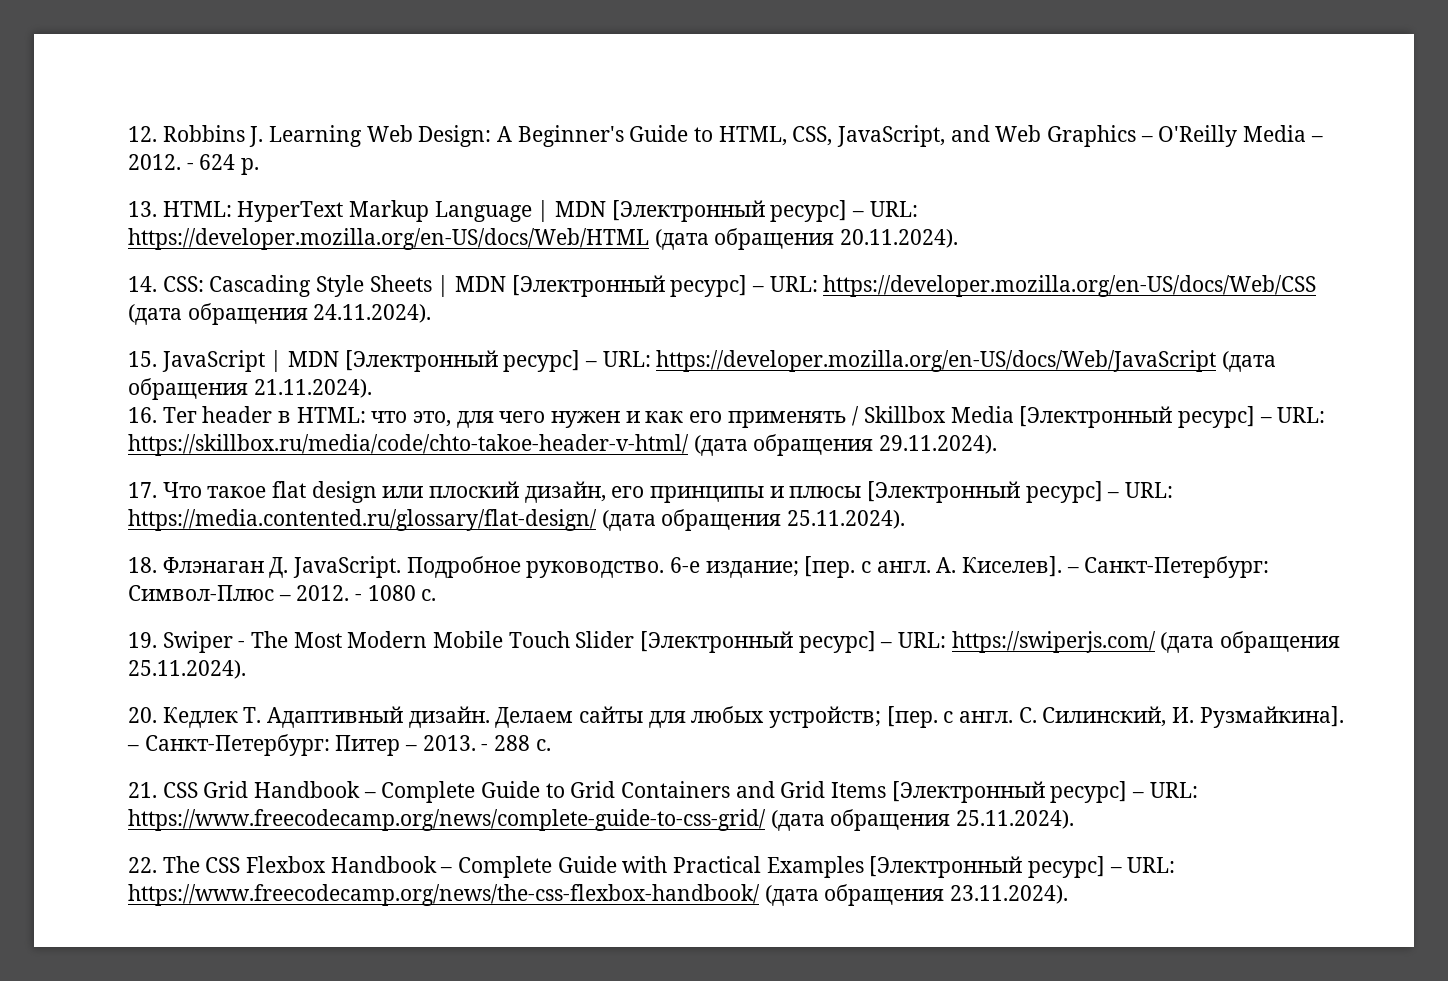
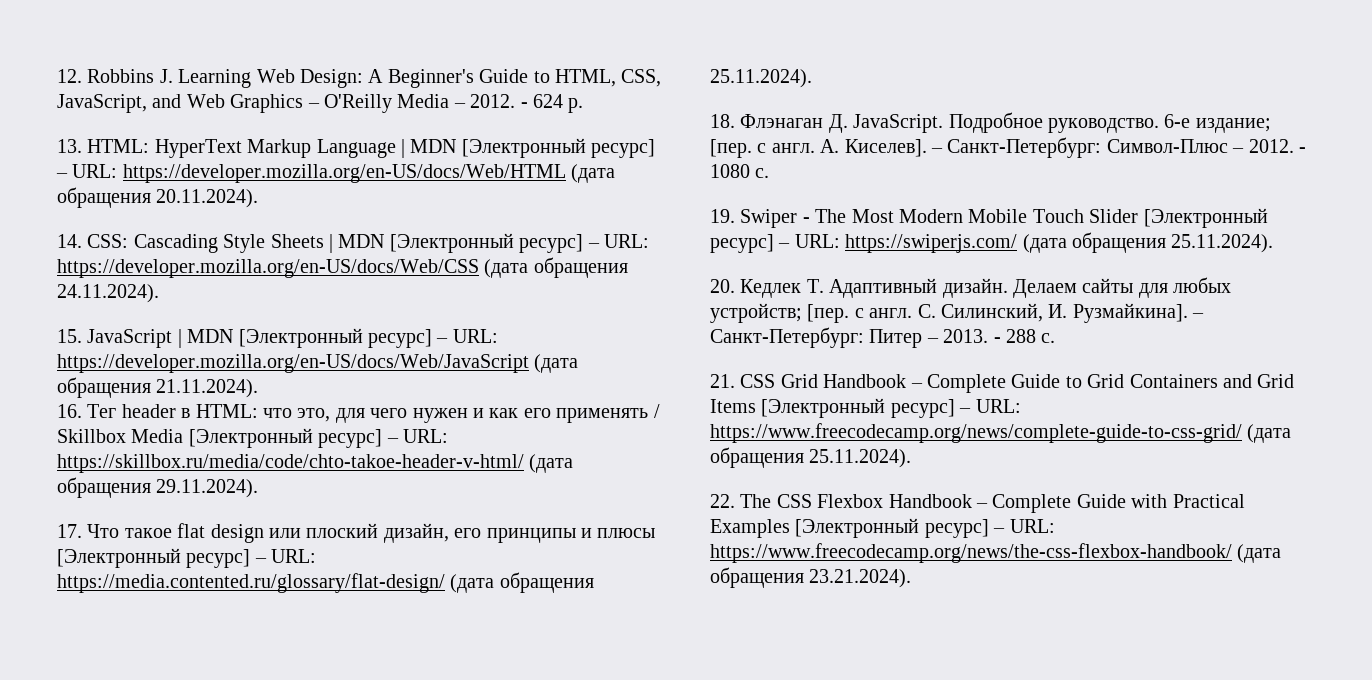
[950,885,1069,904] 23.11.2024). -> [809,569,912,588] 23.21.2024).

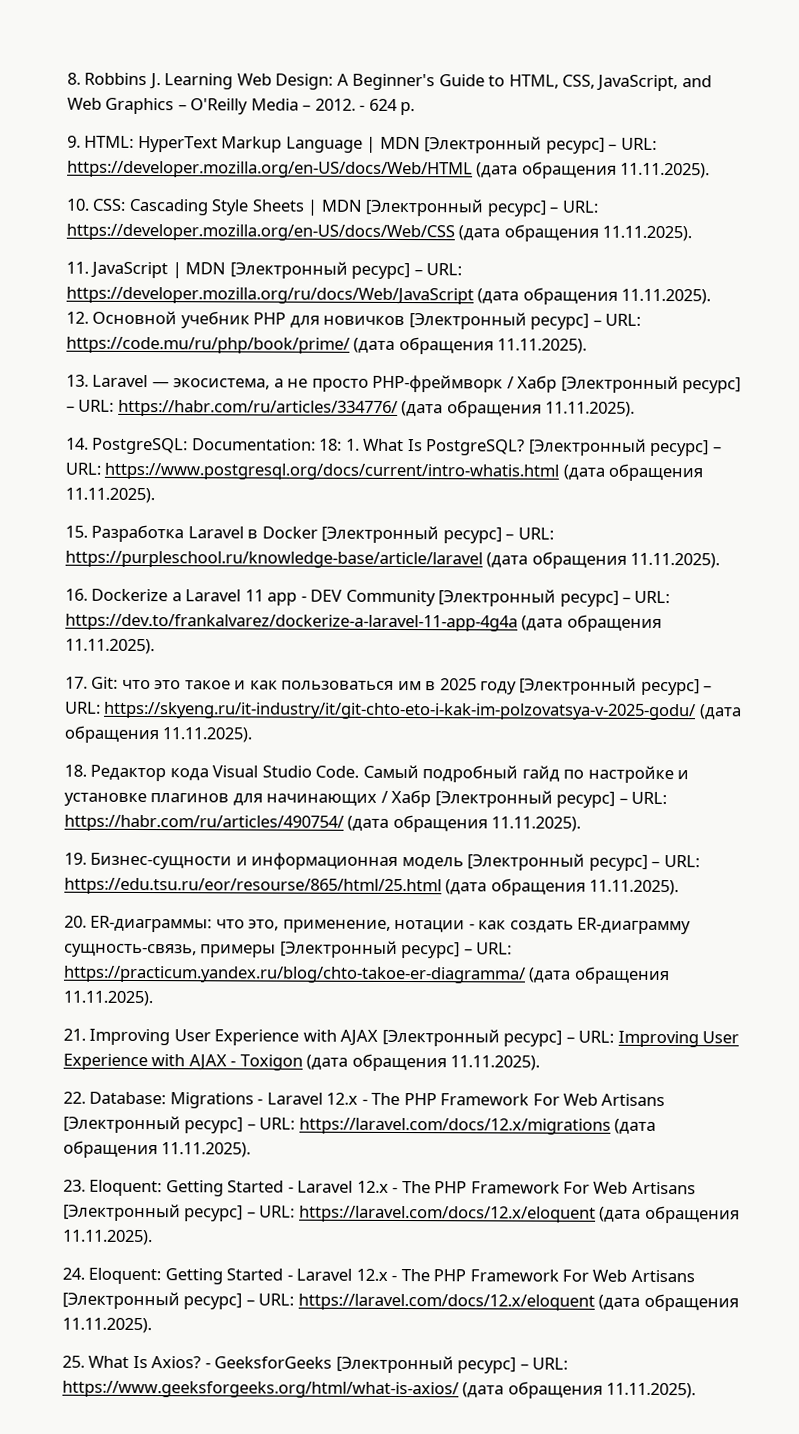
[57,69,82,83] 12. -> [67,72,81,85] 8.
[57,139,82,153] 13. -> [67,135,81,148] 9.
[156,189,259,208] [57,234,82,248] 20.11.2024). // 14. -> [620,162,711,179] [66,198,89,211] 11.11.2025). // 10.
[57,284,159,303] [57,329,82,343] 24.11.2024). // 15. -> [602,225,693,242] [66,261,89,274] 11.11.2025). // 11.
[57,354,579,373] [57,377,259,398] [57,404,660,423] [57,428,448,448] [57,454,574,473] [57,477,259,498] [57,523,656,543] [57,548,317,568] [57,572,594,593] [710,69,812,88] [710,112,1271,133] [710,137,1306,158] [710,164,770,178] [710,208,1268,228] [710,232,1274,253] [710,277,1232,298] [710,303,1205,323] [710,327,1056,348] [710,374,1295,393] [710,398,1021,418] [710,423,1292,443] [710,447,912,468] [710,494,1245,513] [710,518,1055,538] [710,543,1282,563] [710,567,912,588] https://developer.mozilla.org/en-US/docs/Web/JavaScript (дата обращения 21.11.2024). // 16. Тег header в HTML: что это, для чего нужен и как его применять / Skillbox Media [Электронный ресурс] – URL: https://skillbox.ru/media/code/chto-takoe-header-v-html/ (дата обращения 29.11.2024). // 17. Что такое flat design или плоский дизайн, его принципы и плюсы [Электронный ресурс] – URL: https://media.contented.ru/glossary/flat-design/ (дата обращения 25.11.2024). // 18. Флэнаган Д. JavaScript. Подробное руководство. 6-е издание; [пер. с англ. А. Киселев]. – Санкт-Петербург: Символ-Плюс – 2012. - 1080 с. // 19. Swiper - The Most Modern Mobile Touch Slider [Электронный ресурс] – URL: https://swiperjs.com/ (дата обращения 25.11.2024). // 20. Кедлек Т. Адаптивный дизайн. Делаем сайты для любых устройств; [пер. с англ. С. Силинский, И. Рузмайкина]. – Санкт-Петербург: Питер – 2013. - 288 с. // 21. CSS Grid Handbook – Complete Guide to Grid Containers and Grid Items [Электронный ресурс] – URL: https://www.freecodecamp.org/news/complete-guide-to-css-grid/ (дата обращения 25.11.2024). // 22. The CSS Flexbox Handbook – Complete Guide with Practical Examples [Электронный ресурс] – URL: https://www.freecodecamp.org/news/the-css-flexbox-handbook/ (дата обращения 23.21.2024). -> [66,286,712,305] [66,310,642,330] [66,336,588,355] [66,374,742,394] [66,399,636,418] [66,437,722,457] [65,462,704,482] [65,487,155,504] [65,524,554,544] [65,550,721,569] [65,588,671,607] [65,613,662,633] [65,638,155,655] [65,676,713,696] [65,701,742,721] [64,725,253,744] [64,764,690,784] [64,789,668,808] [64,814,582,833] [64,852,700,871] [64,877,680,896] [64,915,692,935] [64,940,513,959] [63,965,670,985] [63,990,153,1007] [63,1028,740,1048] [63,1053,541,1072] [63,1091,666,1109] [63,1115,657,1135] [63,1140,252,1159] [63,1179,696,1197] [63,1203,740,1224] [62,1229,153,1246] [62,1267,695,1285] [62,1291,739,1312] [62,1317,152,1334] [62,1355,569,1374] [62,1380,697,1399] https://developer.mozilla.org/ru/docs/Web/JavaScript (дата обращения 11.11.2025). // 12. Основной учебник PHP для новичков [Электронный ресурс] – URL: https://code.mu/ru/php/book/prime/ (дата обращения 11.11.2025). // 13. Laravel — экосистема, а не просто PHP-фреймворк / Хабр [Электронный ресурс] – URL: https://habr.com/ru/articles/334776/ (дата обращения 11.11.2025). // 14. PostgreSQL: Documentation: 18: 1. What Is PostgreSQL? [Электронный ресурс] – URL: https://www.postgresql.org/docs/current/intro-whatis.html (дата обращения 11.11.2025). // 15. Разработка Laravel в Docker [Электронный ресурс] – URL: https://purpleschool.ru/knowledge-base/article/laravel (дата обращения 11.11.2025). // 16. Dockerize a Laravel 11 app - DEV Community [Электронный ресурс] – URL: https://dev.to/frankalvarez/dockerize-a-laravel-11-app-4g4a (дата обращения 11.11.2025). // 17. Git: что это такое и как пользоваться им в 2025 году [Электронный ресурс] – URL: https://skyeng.ru/it-industry/it/git-chto-eto-i-kak-im-polzovatsya-v-2025-godu/ (дата обращения 11.11.2025). // 18. Редактор кода Visual Studio Code. Самый подробный гайд по настройке и установке плагинов для начинающих / Хабр [Электронный ресурс] – URL: https://habr.com/ru/articles/490754/ (дата обращения 11.11.2025). // 19. Бизнес-сущности и информационная модель [Электронный ресурс] – URL: https://edu.tsu.ru/eor/resourse/865/html/25.html (дата обращения 11.11.2025). // 20. ER-диаграммы: что это, применение, нотации - как создать ER-диаграмму сущность-связь, примеры [Электронный ресурс] – URL: https://practicum.yandex.ru/blog/chto-takoe-er-diagramma/ (дата обращения 11.11.2025). // 21. Improving User Experience with AJAX [Электронный ресурс] – URL: Improving User Experience with AJAX - Toxigon (дата обращения 11.11.2025). // 22. Database: Migrations - Laravel 12.x - The PHP Framework For Web Artisans [Электронный ресурс] – URL: https://laravel.com/docs/12.x/migrations (дата обращения 11.11.2025). // 23. Eloquent: Getting Started - Laravel 12.x - The PHP Framework For Web Artisans [Электронный ресурс] – URL: https://laravel.com/docs/12.x/eloquent (дата обращения 11.11.2025). // 24. Eloquent: Getting Started - Laravel 12.x - The PHP Framework For Web Artisans [Электронный ресурс] – URL: https://laravel.com/docs/12.x/eloquent (дата обращения 11.11.2025). // 25. What Is Axios? - GeeksforGeeks [Электронный ресурс] – URL: https://www.geeksforgeeks.org/html/what-is-axios/ (дата обращения 11.11.2025).

